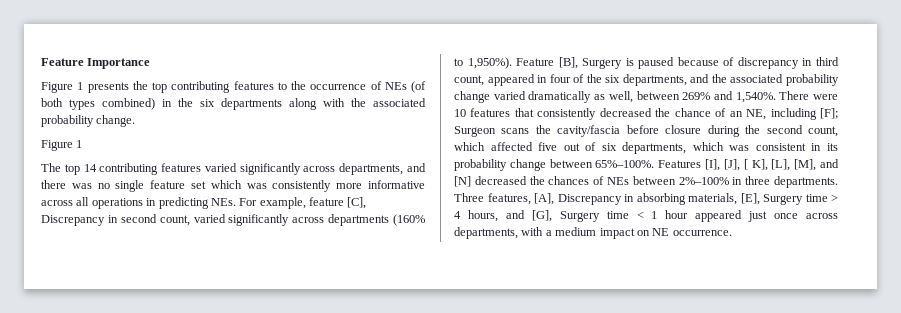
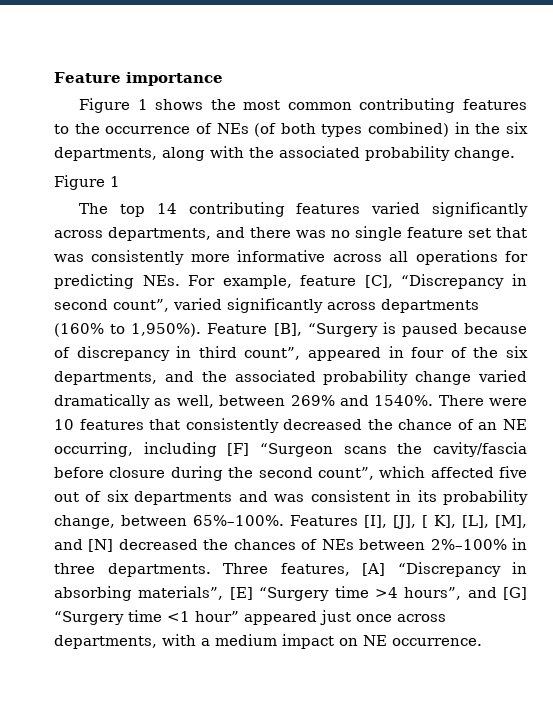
[41,58,151,69] [41,81,167,93] Feature Importance // Figure 1 presents the top -> [54,72,223,86] [79,98,352,113] Feature importance // Figure 1 shows the most common
[221,98,282,110] departments -> [54,147,157,161] departments,
[210,180,242,189] which -> [496,227,527,238] that
[146,198,157,206] in -> [505,251,528,262] for
[41,215,105,226] Discrepancy -> [401,274,505,289] “Discrepancy
[159,215,190,226] count, -> [113,299,169,312] count”,
[582,58,623,69] Surgery -> [307,323,378,337] “Surgery
[454,75,484,86] count, -> [244,347,301,360] count”,
[735,92,776,103] 1,540%. -> [374,395,434,406] 1540%.
[746,108,838,120] [454,126,496,137] NE, including [F]; Surgeon -> [502,419,527,430] [54,442,333,457] NE occurring, including [F] “Surgeon
[808,126,838,137] count, -> [317,467,374,480] count”,
[622,142,724,154] departments, which -> [134,491,268,505] departments and
[509,159,546,171] change -> [54,515,115,529] change,
[534,193,838,205] [454,210,689,222] [A], Discrepancy in absorbing materials, [E], Surgery time > 4 hours, and [G], Surgery time < 1 hour -> [362,562,527,577] [54,586,527,601] [54,610,239,625] [A] “Discrepancy in absorbing materials”, [E] “Surgery time >4 hours”, and [G] “Surgery time <1 hour”

